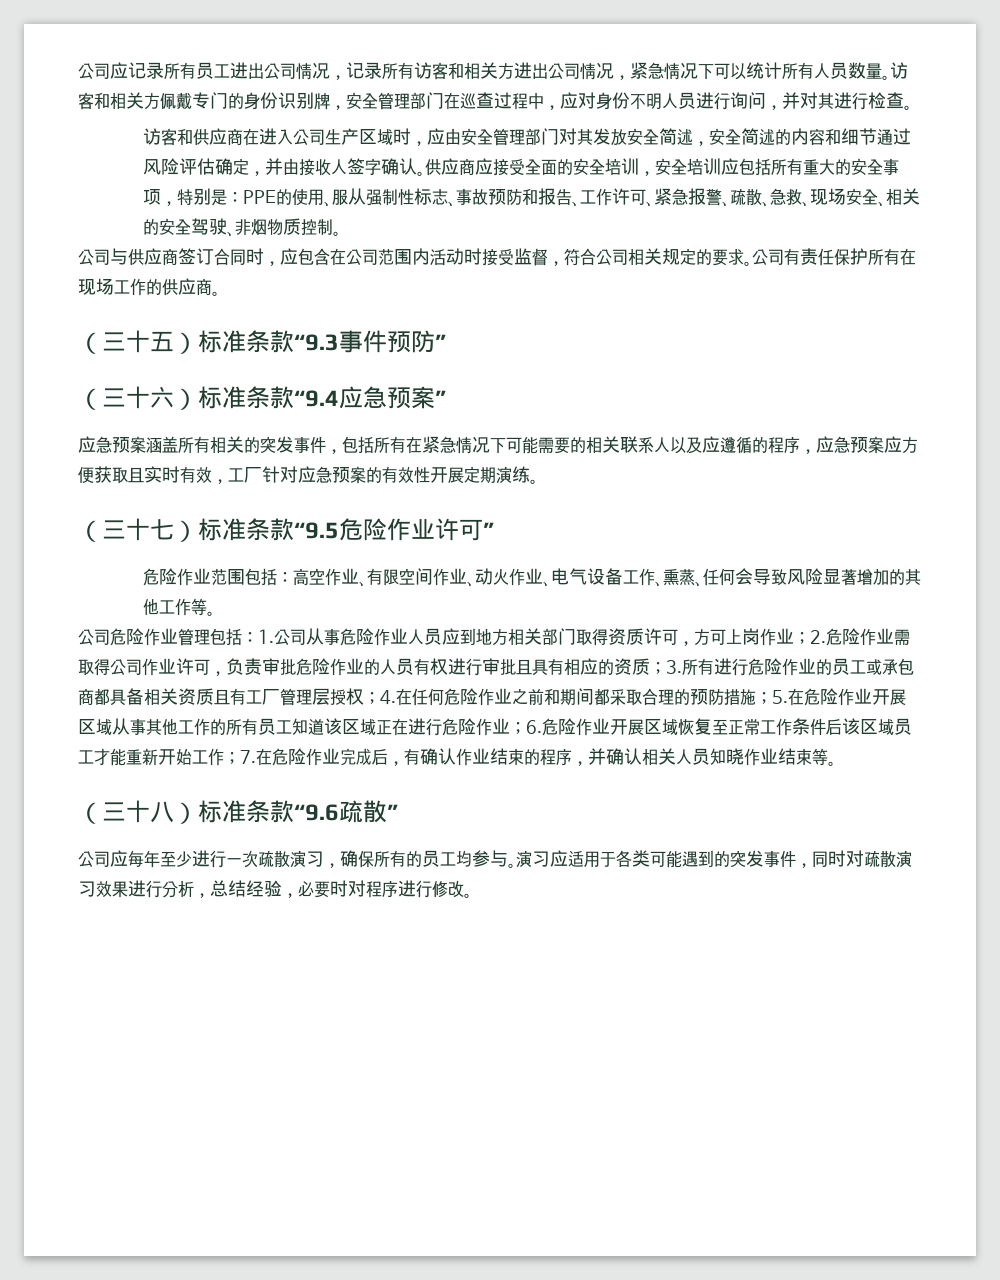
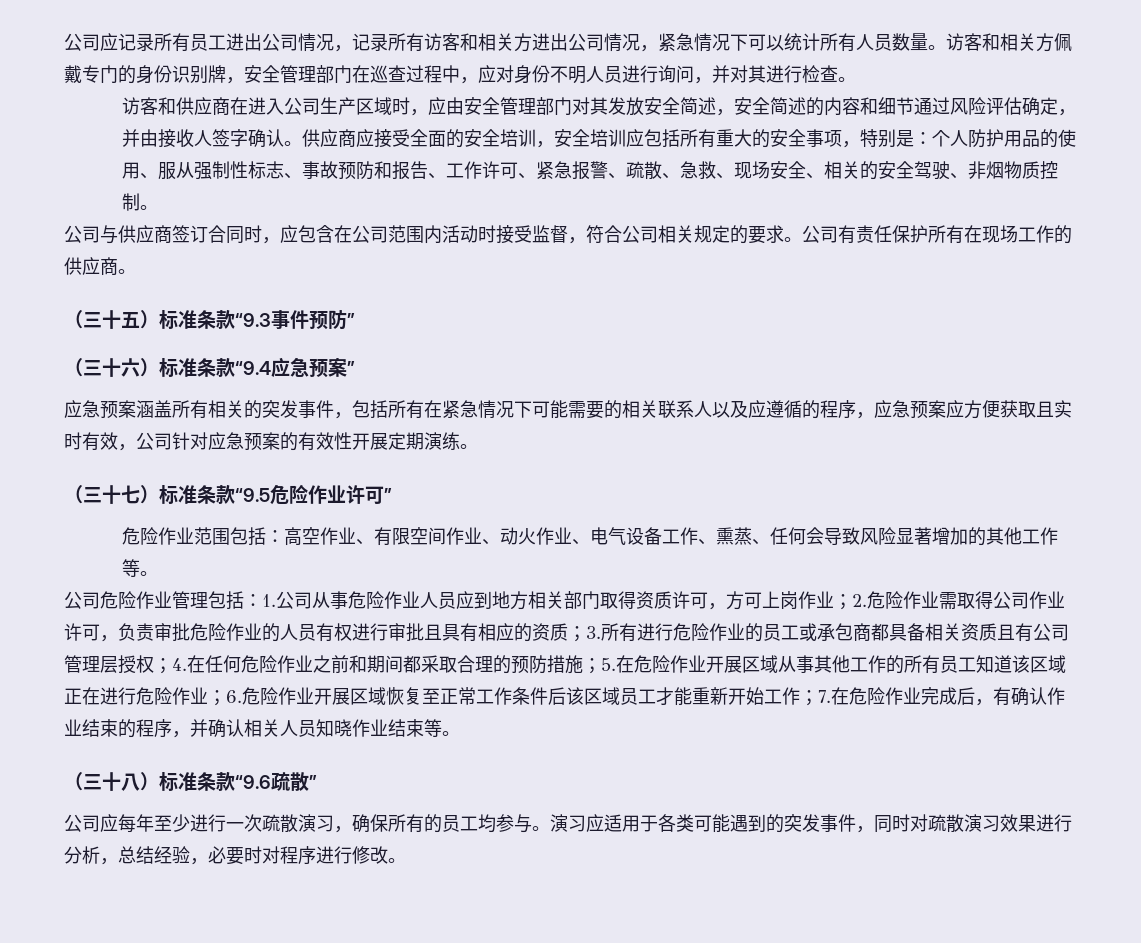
[243,190,277,204] PPE -> [932,129,1041,148] 个人防护用品
[228,467,262,483] 工厂 -> [136,432,172,450] 公司
[246,689,280,705] 工厂 -> [1033,623,1069,641] 公司

